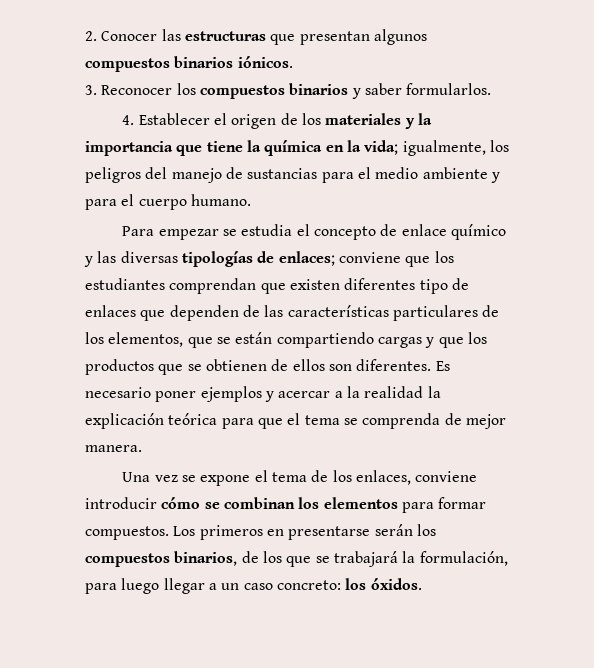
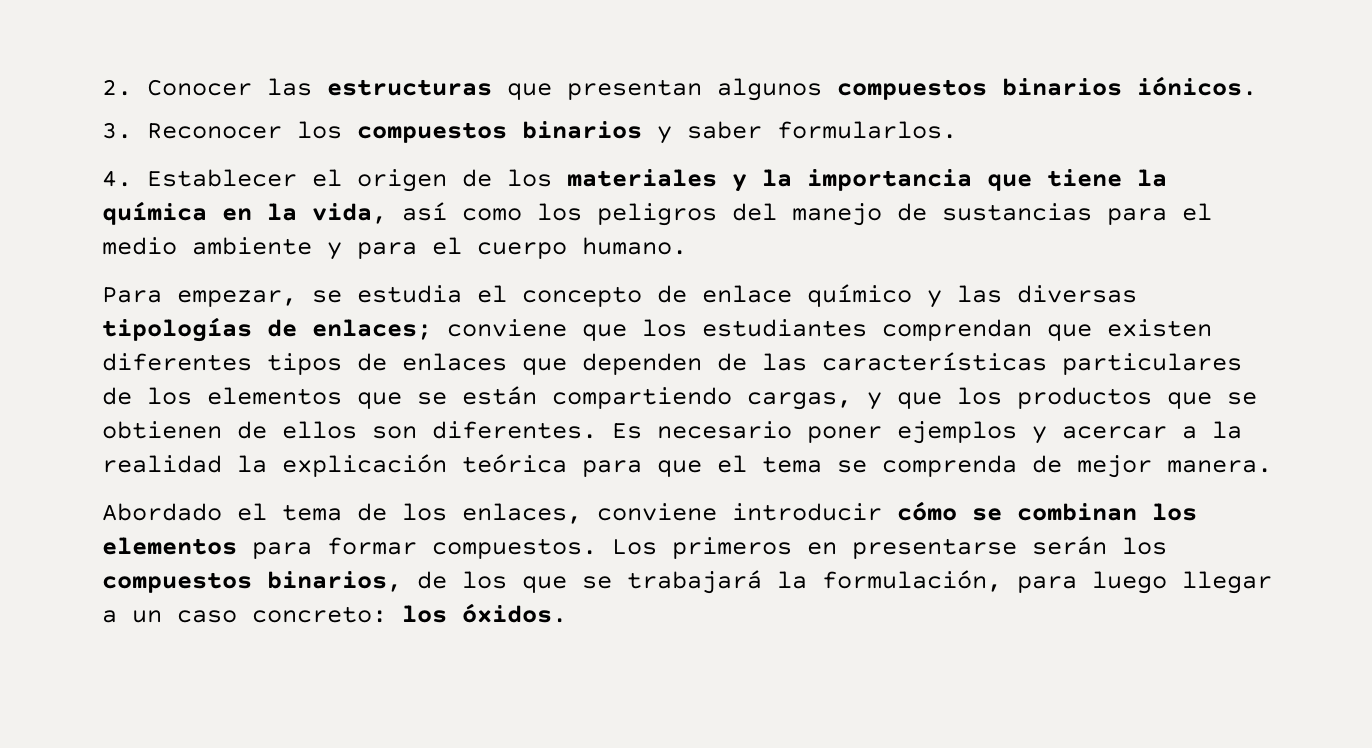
[364,140,486,156] vida; igualmente, -> [312,202,522,224] vida, así como
[158,229,219,240] empezar -> [177,290,297,307] empezar,
[419,279,448,294] tipo -> [267,353,342,375] tipos
[108,332,184,347] elementos, -> [207,387,342,405] elementos
[377,337,422,348] cargas -> [747,392,852,410] cargas,
[122,472,251,486] Una vez se expone -> [102,503,222,521] Abordado

